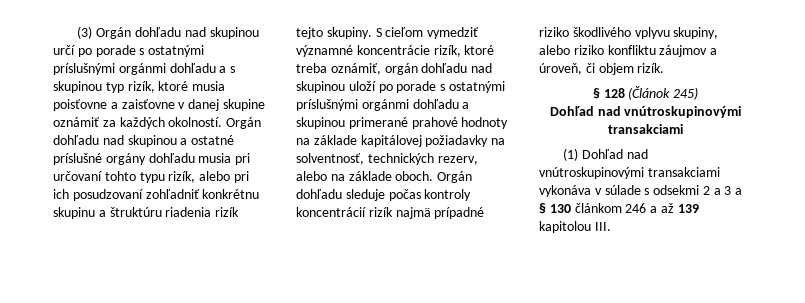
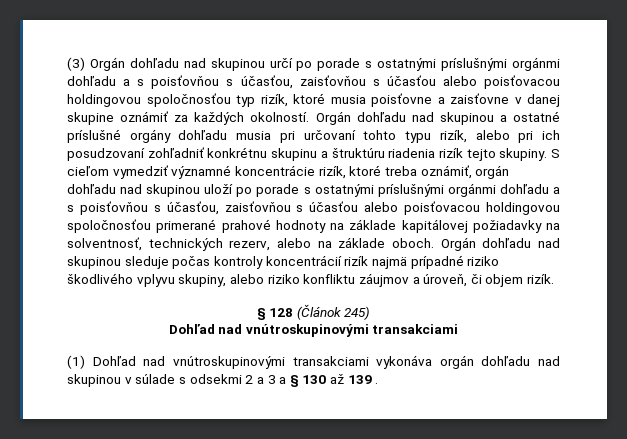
[53,81,102,93] skupinou -> [151,75,561,89] [67,93,231,107] poisťovňou s účasťou, zaisťovňou s účasťou alebo poisťovacou holdingovou spoločnosťou
[296,117,345,129] skupinou -> [67,201,560,215] [67,219,151,233] s poisťovňou s účasťou, zaisťovňou s účasťou alebo poisťovacou holdingovou spoločnosťou
(342, 194) none -> [538,238,560,248] [67,256,121,269] nad skupinou
(591, 191) none -> [439,355,560,369] [67,374,121,387] orgán dohľadu nad skupinou
[574,203,699,213] [539,221,611,233] článkom 246 a až 139 kapitolou III. -> [330,374,379,384] až 139 .

